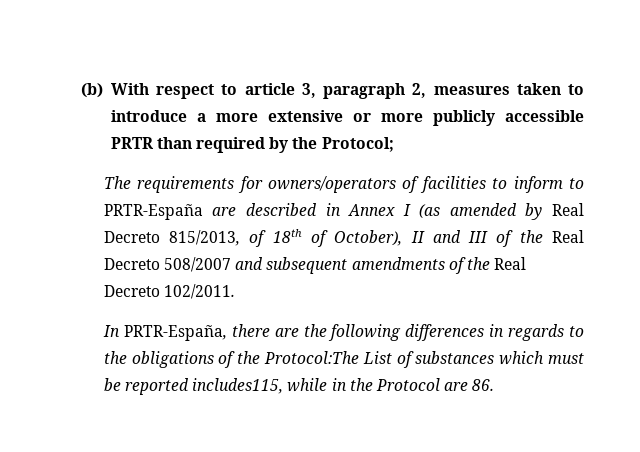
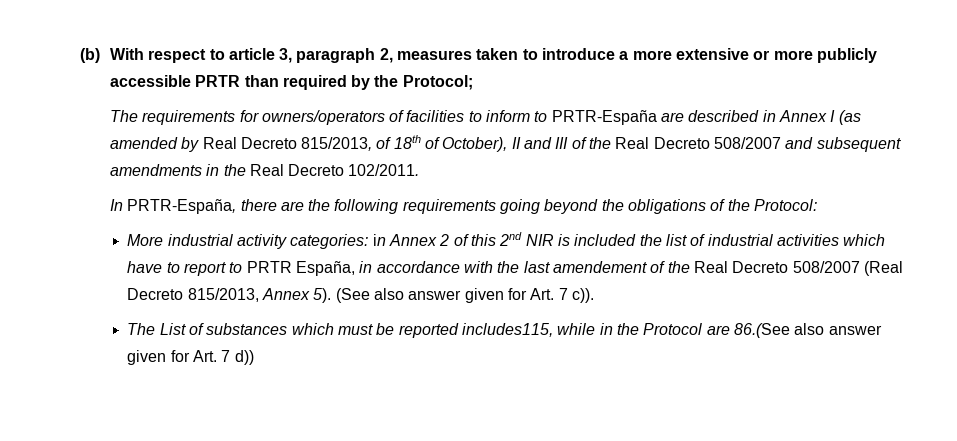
[448,257,466,274] of -> [206,164,220,176] in
[405,324,585,341] [103,351,360,368] differences in regards to the obligations of the Protocol:The -> [402,199,818,214] [127,232,886,249] [127,261,903,276] [127,288,594,303] [127,323,156,335] requirements going beyond the obligations of the Protocol: // More industrial activity categories: in Annex 2 of this 2nd NIR is included the list of industrial activities which have to report to PRTR España, in accordance with the last amendement of the Real Decreto 508/2007 (Real Decreto 815/2013, Annex 5). (See also answer given for Art. 7 c)). // The
[472,379,495,391] 86. -> [733,323,882,338] [127,350,254,365] 86.(See also answer given for Art. 7 d))

